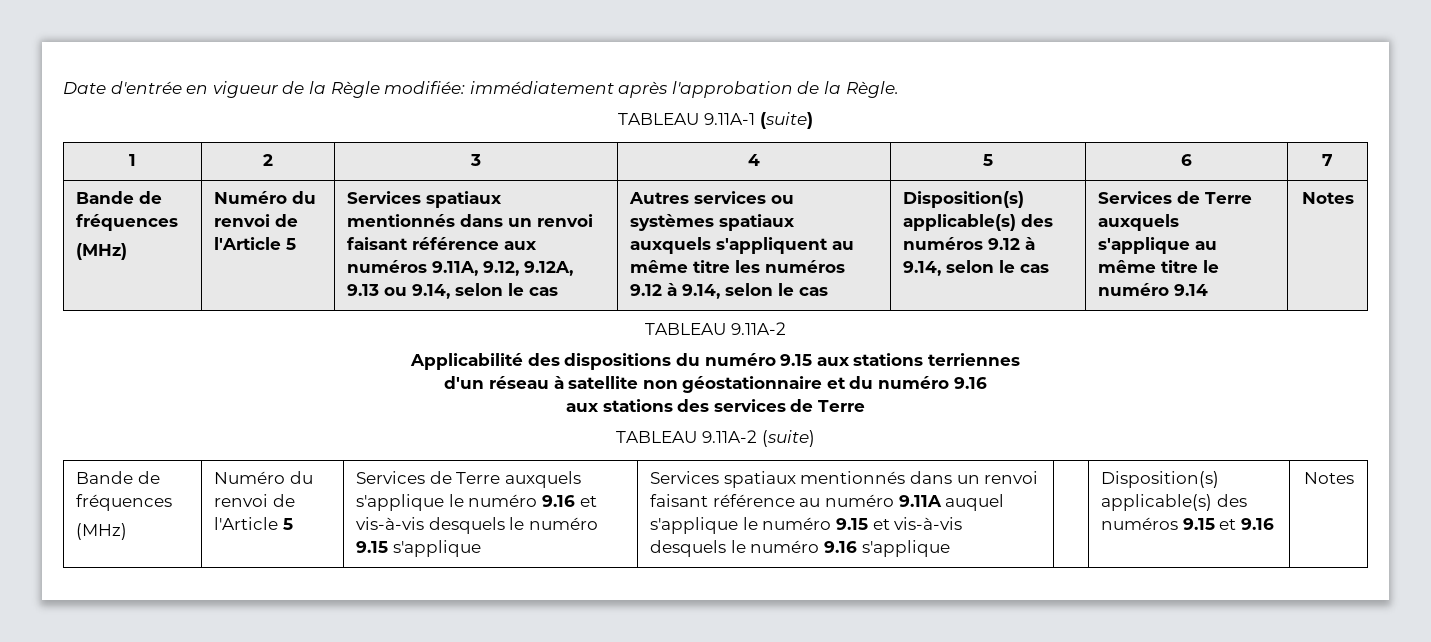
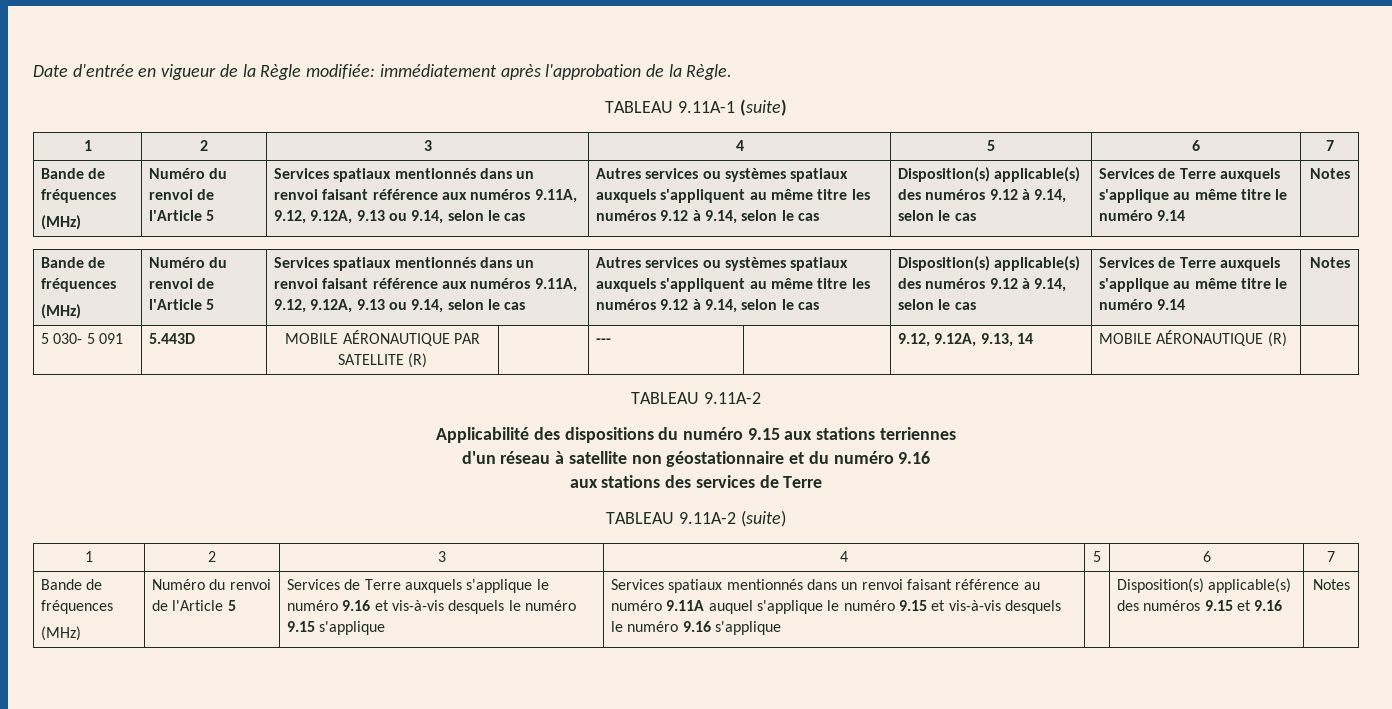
(1354, 198) none -> [41,257,106,268] [41,278,117,292] [41,304,82,319] [149,257,228,268] [149,278,215,289] [149,299,215,310] [274,257,535,271] [274,278,577,292] [274,299,526,313] [596,257,849,271] [596,278,870,292] [596,299,819,313] [898,256,1081,271] [898,278,1067,292] [898,299,976,310] [1099,257,1281,271] [1099,278,1288,292] [1099,299,1186,310] [1309,257,1350,268] [41,333,124,344] [149,333,196,344] [285,330,480,346] [337,353,428,368] [596,338,612,344] [898,333,1034,347] [1099,330,1287,347] // Bande de fréquences // (MHz) | Numéro du renvoi de l'Article 5 | Services spatiaux mentionnés dans un renvoi faisant référence aux numéros 9.11A, 9.12, 9.12A, 9.13 ou 9.14, selon le cas | Autres services ou systèmes spatiaux auxquels s'appliquent au même titre les numéros 9.12 à 9.14, selon le cas | Disposition(s) applicable(s) des numéros 9.12 à 9.14, selon le cas | Services de Terre auxquels s'applique au même titre le numéro 9.14 | Notes // 5 030- 5 091 | 5.443D | MOBILE AÉRONAUTIQUE PAR SATELLITE (R) | | --- | | 9.12, 9.12A, 9.13, 14 | MOBILE AÉRONAUTIQUE (R) |
(815, 438) none -> [85,551,93,562] [208,551,216,562] [437,551,446,562] [840,551,848,562] [1093,551,1101,562] [1202,551,1211,562] [1327,551,1335,562] // 1 | 2 | 3 | 4 | 5 | 6 | 7

